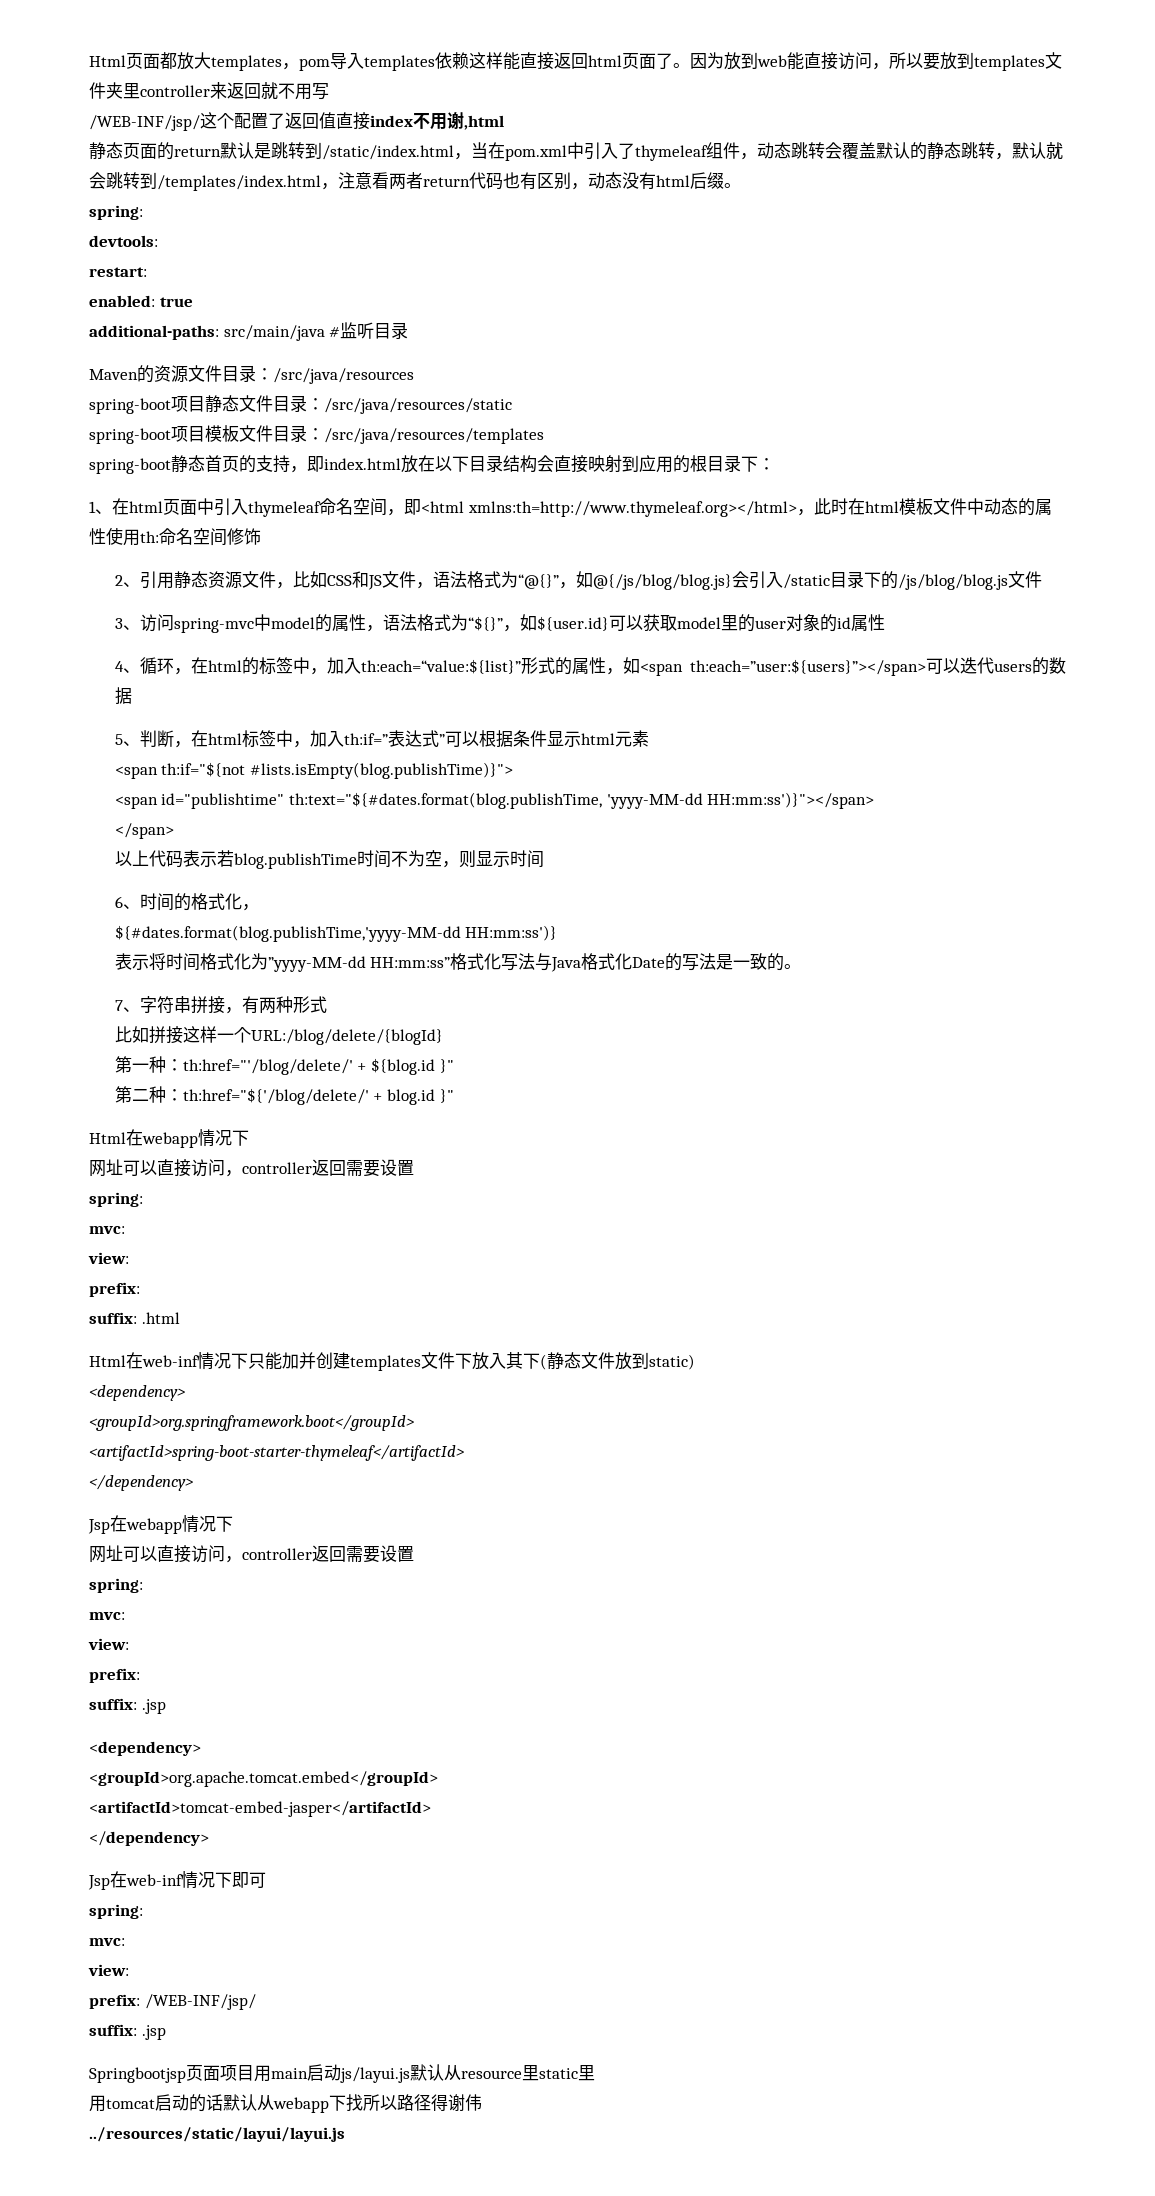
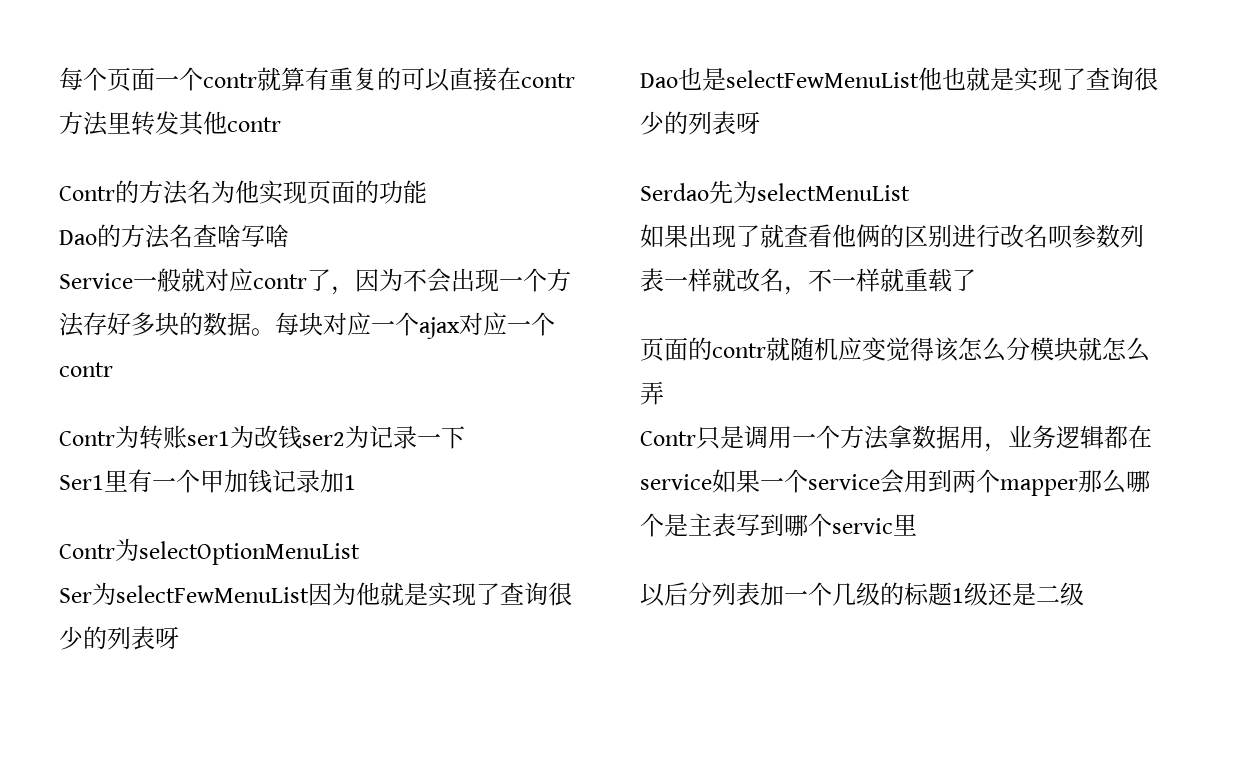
[89,52,1062,71] [89,82,329,100] [89,112,504,131] [89,142,1063,161] [89,172,741,191] [89,205,143,220] [89,235,158,247] [89,267,147,277] [89,295,193,307] [89,322,409,341] [89,365,414,384] [89,395,512,414] [89,425,544,444] [89,455,775,474] [89,498,1052,517] [89,527,261,546] [114,571,1042,590] [114,614,885,633] [114,657,1066,676] [114,687,132,705] [114,730,649,748] [114,762,514,779] [114,792,875,809] [114,823,174,839] [114,850,544,869] [114,893,259,911] [114,925,558,942] [114,953,802,972] [114,996,327,1014] [114,1026,443,1045] [114,1056,454,1075] [114,1086,454,1105] [89,1129,249,1148] [89,1159,414,1177] [89,1192,143,1207] [89,1226,125,1234] [88,1252,129,1264] [89,1282,140,1297] [89,1312,180,1324] [89,1352,695,1371] [89,1385,185,1401] [89,1415,414,1431] [89,1445,464,1461] [89,1475,193,1491] [88,1515,233,1534] [89,1545,414,1563] [89,1578,143,1593] [89,1612,125,1620] [88,1638,129,1650] [89,1668,140,1683] [89,1698,166,1714] [89,1741,201,1756] [89,1771,438,1787] [89,1801,431,1817] [89,1831,209,1846] [88,1871,266,1890] [89,1904,143,1919] [89,1938,125,1946] [88,1964,129,1976] [89,1994,256,2010] [89,2024,166,2040] [89,2064,595,2083] [89,2094,482,2113] [89,2127,345,2142] Html页面都放大templates，pom导入templates依赖这样能直接返回html页面了。因为放到web能直接访问，所以要放到templates文件夹里controller来返回就不用写 // /WEB-INF/jsp/这个配置了返回值直接index不用谢,html // 静态页面的return默认是跳转到/static/index.html，当在pom.xml中引入了thymeleaf组件，动态跳转会覆盖默认的静态跳转，默认就会跳转到/templates/index.html，注意看两者return代码也有区别，动态没有html后缀。 // spring: // devtools: // restart: // enabled: true // additional-paths: src/main/java #监听目录 // Maven的资源文件目录：/src/java/resources // spring-boot项目静态文件目录：/src/java/resources/static // spring-boot项目模板文件目录：/src/java/resources/templates // spring-boot静态首页的支持，即index.html放在以下目录结构会直接映射到应用的根目录下： // 1、在html页面中引入thymeleaf命名空间，即<html xmlns:th=http://www.thymeleaf.org></html>，此时在html模板文件中动态的属性使用th:命名空间修饰 // 2、引用静态资源文件，比如CSS和JS文件，语法格式为“@{}”，如@{/js/blog/blog.js}会引入/static目录下的/js/blog/blog.js文件 // 3、访问spring-mvc中model的属性，语法格式为“${}”，如${user.id}可以获取model里的user对象的id属性 // 4、循环，在html的标签中，加入th:each=“value:${list}”形式的属性，如<span th:each=”user:${users}”></span>可以迭代users的数据 // 5、判断，在html标签中，加入th:if=”表达式”可以根据条件显示html元素 // <span th:if="${not #lists.isEmpty(blog.publishTime)}"> // <span id="publishtime" th:text="${#dates.format(blog.publishTime, 'yyyy-MM-dd HH:mm:ss')}"></span> // </span> // 以上代码表示若blog.publishTime时间不为空，则显示时间 // 6、时间的格式化， // ${#dates.format(blog.publishTime,'yyyy-MM-dd HH:mm:ss')} // 表示将时间格式化为”yyyy-MM-dd HH:mm:ss”格式化写法与Java格式化Date的写法是一致的。 // 7、字符串拼接，有两种形式 // 比如拼接这样一个URL:/blog/delete/{blogId} // 第一种：th:href="'/blog/delete/' + ${blog.id }" // 第二种：th:href="${'/blog/delete/' + blog.id }" // Html在webapp情况下 // 网址可以直接访问，controller返回需要设置 // spring: // mvc: // view: // prefix: // suffix: .html // Html在web-inf情况下只能加并创建templates文件下放入其下(静态文件放到static) // <dependency> // <groupId>org.springframework.boot</groupId> // <artifactId>spring-boot-starter-thymeleaf</artifactId> // </dependency> // Jsp在webapp情况下 // 网址可以直接访问，controller返回需要设置 // spring: // mvc: // view: // prefix: // suffix: .jsp // <dependency> // <groupId>org.apache.tomcat.embed</groupId> // <artifactId>tomcat-embed-jasper</artifactId> // </dependency> // Jsp在web-inf情况下即可 // spring: // mvc: // view: // prefix: /WEB-INF/jsp/ // suffix: .jsp // Springbootjsp页面项目用main启动js/layui.js默认从resource里static里 // 用tomcat启动的话默认从webapp下找所以路径得谢伟 // ../resources/static/layui/layui.js -> [59,67,575,92] [59,111,281,136] [59,180,427,205] [59,224,289,249] [59,268,571,295] [59,312,555,339] [59,362,113,377] [59,425,465,450] [59,469,356,493] [59,538,360,565] [59,582,572,607] [59,626,179,650] [640,67,1158,92] [640,111,760,135] [640,180,910,204] [640,224,1144,249] [640,268,976,295] [640,337,1150,362] [640,381,664,405] [640,425,1152,452] [640,469,1150,496] [640,513,917,537] [640,582,1084,607] 每个页面一个contr就算有重复的可以直接在contr方法里转发其他contr // Contr的方法名为他实现页面的功能 // Dao的方法名查啥写啥 // Service一般就对应contr了，因为不会出现一个方法存好多块的数据。每块对应一个ajax对应一个contr // Contr为转账ser1为改钱ser2为记录一下 // Ser1里有一个甲加钱记录加1 // Contr为selectOptionMenuList // Ser为selectFewMenuList因为他就是实现了查询很少的列表呀 // Dao也是selectFewMenuList他也就是实现了查询很少的列表呀 // Serdao先为selectMenuList // 如果出现了就查看他俩的区别进行改名呗参数列表一样就改名，不一样就重载了 // 页面的contr就随机应变觉得该怎么分模块就怎么弄 // Contr只是调用一个方法拿数据用，业务逻辑都在service如果一个service会用到两个mapper那么哪个是主表写到哪个servic里 // 以后分列表加一个几级的标题1级还是二级

